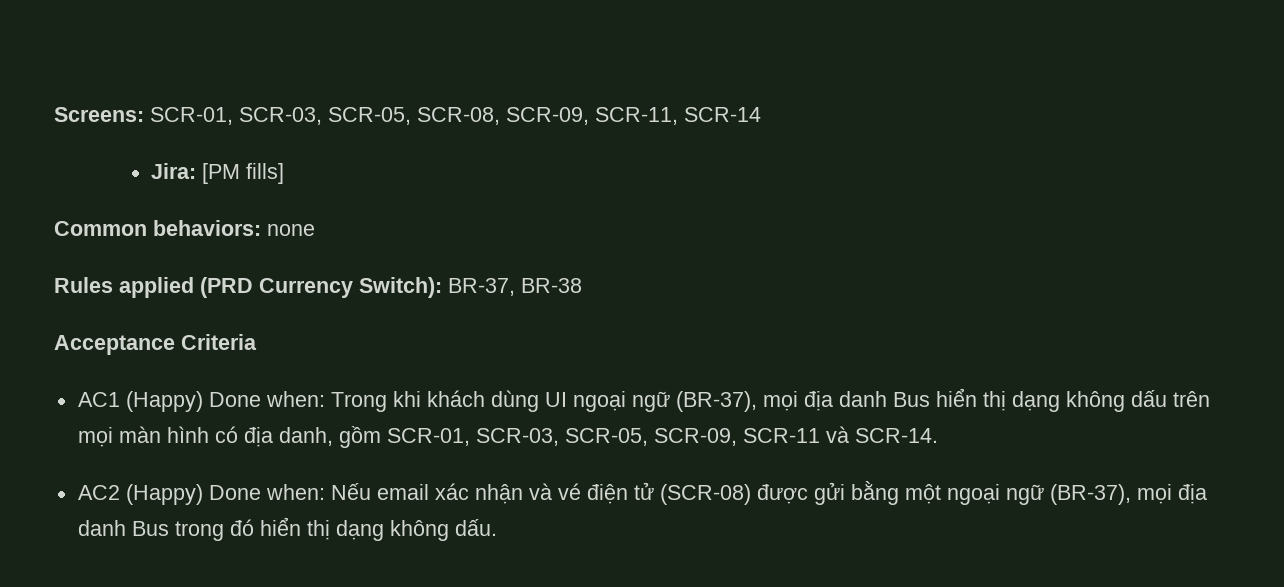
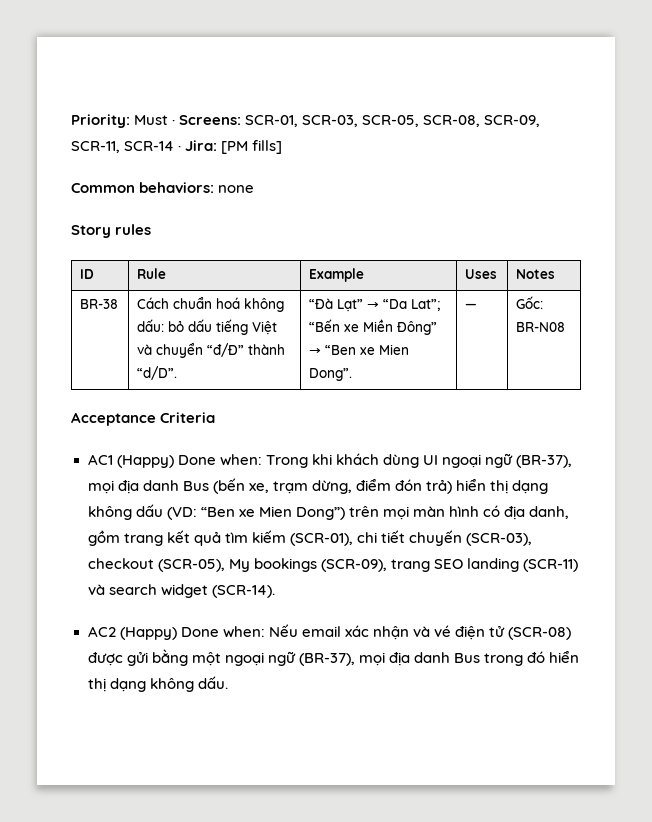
(54, 114) none -> [71,114,176,128] Priority: Must ·
(761, 114) // -> [178,145,182,151] ·
[54,277,582,298] Rules applied (PRD Currency Switch): BR-37, BR-38 -> [71,224,152,238] [80,269,95,279] [137,268,167,279] [309,268,365,282] [465,269,498,279] [516,269,556,279] [80,299,119,309] [137,296,285,312] [137,319,278,335] [137,342,286,358] [137,366,178,380] [309,298,441,312] [309,319,438,335] [309,344,410,355] [309,368,353,381] [465,303,478,309] [516,296,544,309] [516,322,566,332] Story rules // ID | Rule | Example | Uses | Notes // BR-38 | Cách chuẩn hoá không dấu: bỏ dấu tiếng Việt và chuyển “đ/Đ” thành “d/D”. | “Đà Lạt” → “Da Lat”; “Bến xe Miền Đông” → “Ben xe Mien Dong”. | — | Gốc: BR-N08
(930, 399) none -> [212,478,453,494] (bến xe, trạm dừng, điểm đón trả)
(1167, 398) none -> [166,506,345,520] (VD: “Ben xe Mien Dong”)
[386,426,938,446] SCR-01, SCR-03, SCR-05, SCR-09, SCR-11 và SCR-14. -> [123,530,532,546] [87,558,578,572] [87,584,275,598] trang kết quả tìm kiếm (SCR-01), chi tiết chuyến (SCR-03), checkout (SCR-05), My bookings (SCR-09), trang SEO landing (SCR-11) và search widget (SCR-14).

